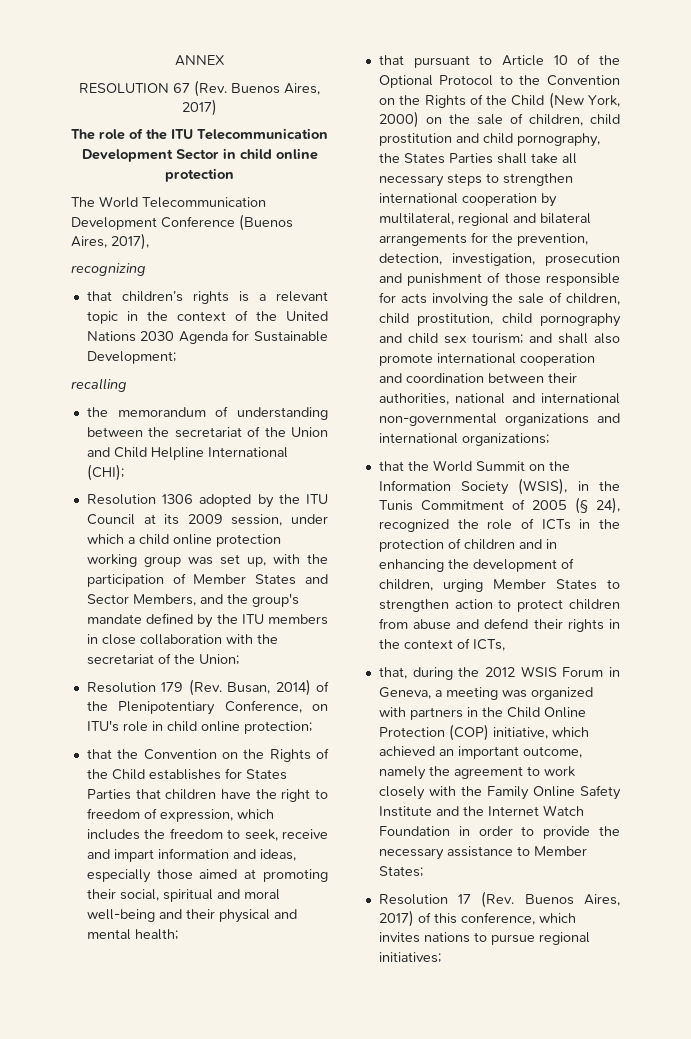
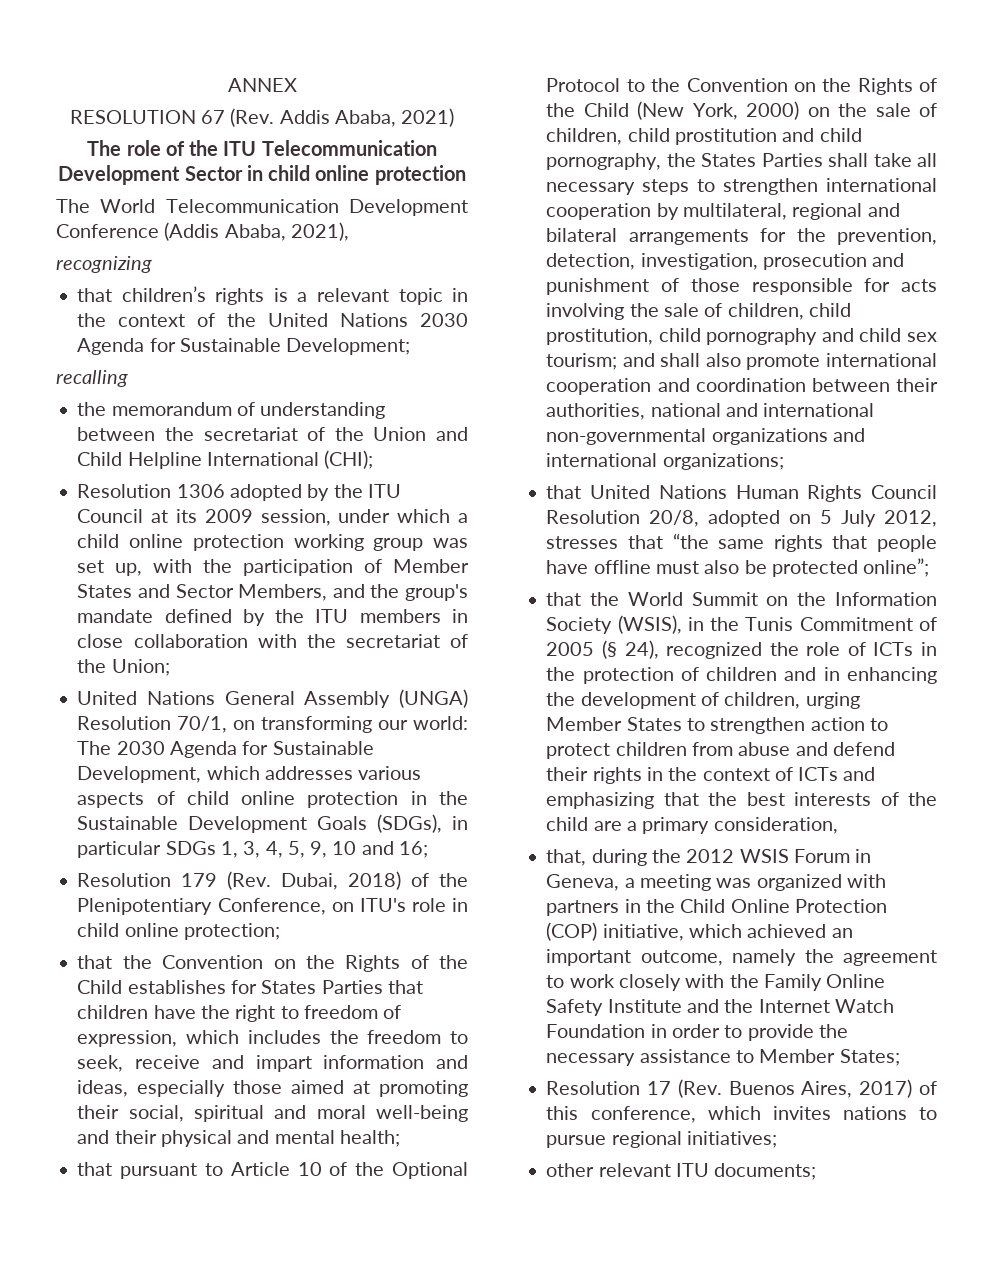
[231,83,320,95] [182,99,217,116] Buenos Aires, 2017) -> [279,108,455,127] Addis Ababa, 2021)
[239,214,293,231] [71,233,149,250] (Buenos Aires, 2017), -> [164,222,349,241] (Addis Ababa, 2021),
(239, 659) none -> [77,689,468,708] [77,716,469,733] [77,741,374,758] [77,766,422,783] [77,791,468,808] [77,814,468,833] [77,841,428,858] // United Nations General Assembly (UNGA) Resolution 70/1, on transforming our world: The 2030 Agenda for Sustainable Development, which addresses various aspects of child online protection in the Sustainable Development Goals (SDGs), in particular SDGs 1, 3, 4, 5, 9, 10 and 16;
[227,679,311,696] Busan, 2014) -> [281,871,402,890] Dubai, 2018)
(549, 439) none -> [546,485,937,502] [546,510,937,527] [546,533,937,552] [546,558,930,577] // that United Nations Human Rights Council Resolution 20/8, adopted on 5 July 2012, stresses that “the same rights that people have offline must also be protected online”;
[472,639,505,651] ICTs, -> [798,767,876,781] [546,792,937,809] [546,817,838,834] ICTs and emphasizing that the best interests of the child are a primary consideration,
(441, 957) none -> [546,1163,817,1180] // other relevant ITU documents;

